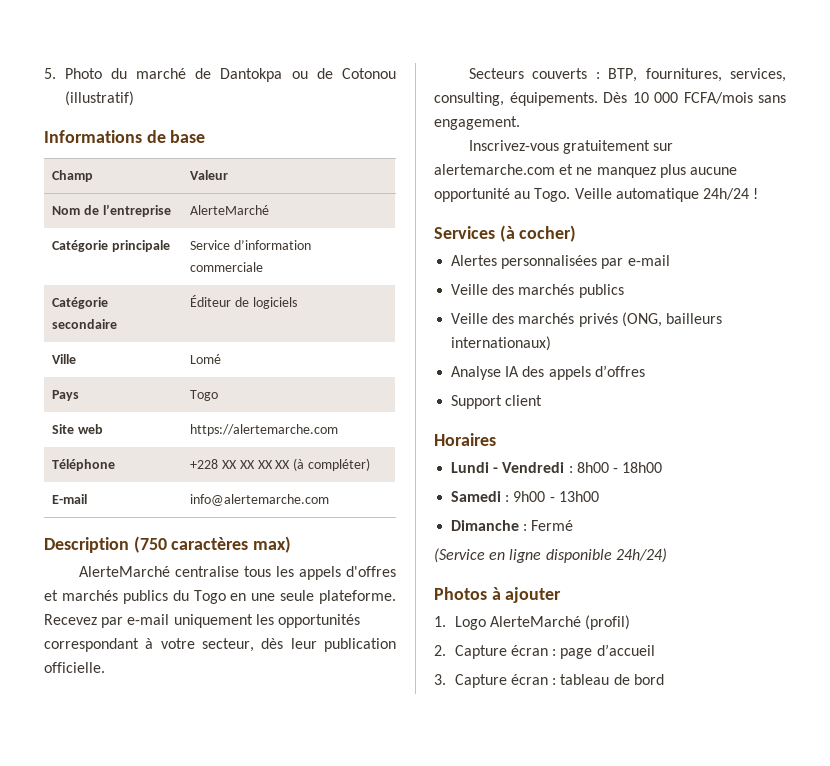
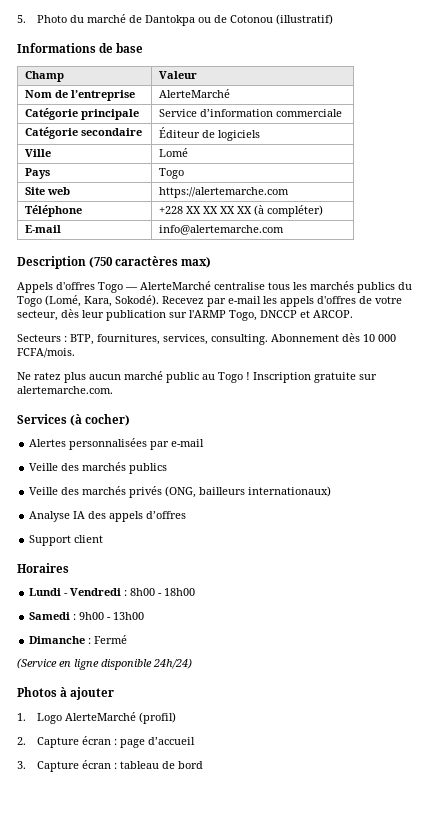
(292, 544) none -> [17,282,138,293] Appels d'offres Togo —
[298,566,397,580] [44,590,58,601] appels d'offres et -> (307, 286) none
[230,590,396,604] [44,614,360,628] [44,638,154,652] en une seule plateforme. Recevez par e-mail uniquement les opportunités correspondant à -> [45,295,372,307] (Lomé, Kara, Sokodé). Recevez par e-mail les appels d'offres de
[44,662,105,673] officielle. -> [169,310,353,321] sur l'ARMP Togo, DNCCP et ARCOP.
[532,68,588,79] couverts -> (61, 338) none
[434,92,786,106] [434,116,520,130] [468,140,673,154] [434,164,737,178] [434,188,759,202] consulting, équipements. Dès 10 000 FCFA/mois sans engagement. // Inscrivez-vous gratuitement sur alertemarche.com et ne manquez plus aucune opportunité au Togo. Veille automatique 24h/24 ! -> [211,333,396,345] [17,348,75,358] [17,371,377,383] [17,386,113,394] consulting. Abonnement dès 10 000 FCFA/mois. // Ne ratez plus aucun marché public au Togo ! Inscription gratuite sur alertemarche.com.

